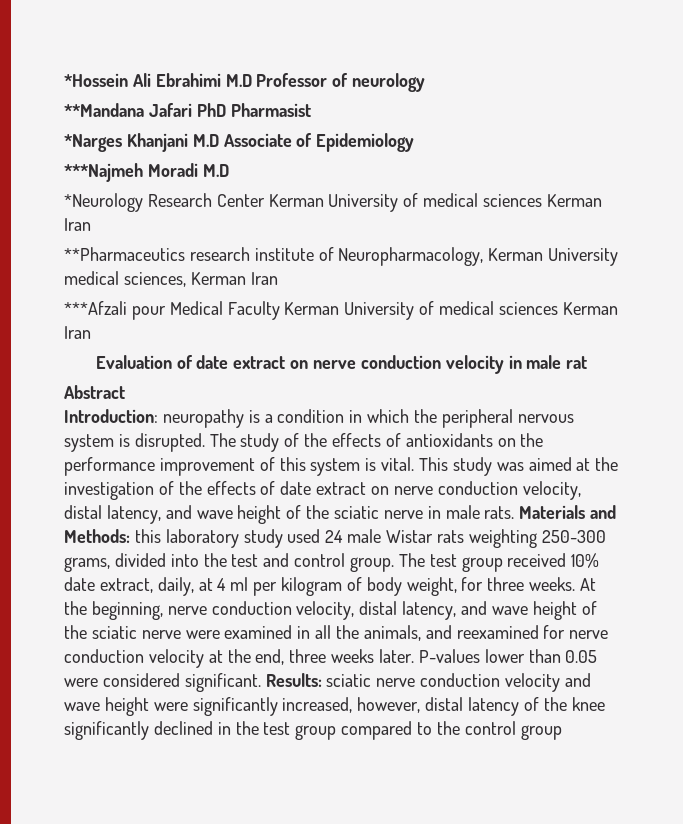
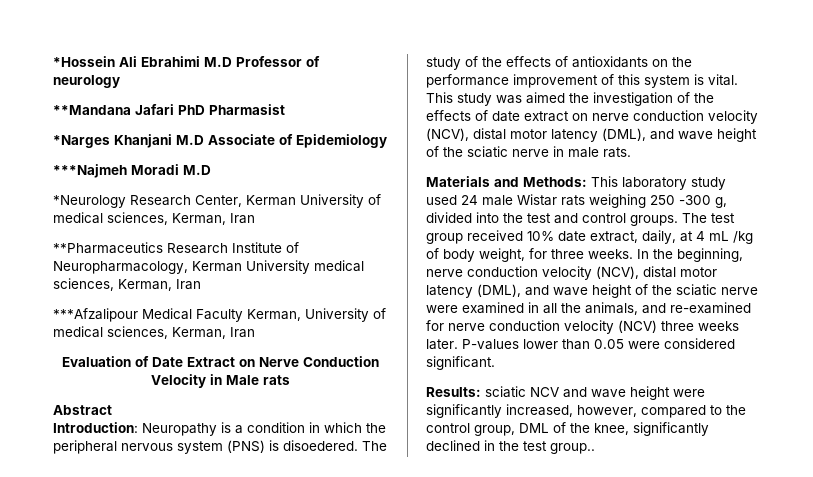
[216,193,602,212] Center Kerman University of medical sciences Kerman -> [195,194,381,208] [53,212,226,225] Center, Kerman University of medical sciences, Kerman,
[189,247,314,261] research institute -> [167,242,282,254] Research Institute
[190,272,278,285] [64,301,166,320] Kerman Iran // ***Afzali pour -> [118,279,201,291] [53,308,138,322] Kerman, Iran // ***Afzalipour
[284,301,618,320] Kerman University of medical sciences Kerman -> [247,308,386,322] [53,326,226,339] Kerman, University of medical sciences, Kerman,
[196,355,588,374] date extract on nerve conduction velocity in male rat -> [151,356,379,367] [150,374,290,388] Date Extract on Nerve Conduction Velocity in Male rats
[162,409,244,428] neuropathy -> [142,423,217,436] Neuropathy
[118,433,205,452] is disrupted. -> [227,440,358,453] (PNS) is disoedered.
[576,458,591,471] at -> (565, 98) none
[522,481,581,500] [64,505,161,524] velocity, distal latency, -> [708,110,758,124] [426,128,646,142] velocity (NCV), distal motor latency (DML),
(515, 512) none -> (631, 152) //
[134,529,161,543] this -> [591,176,618,187] This
[468,529,606,548] [64,557,110,572] weighting 250-300 grams, -> [589,194,727,208] weighing 250 -300 g,
[350,557,395,572] group. -> [630,215,678,226] groups.
[230,577,343,596] ml per kilogram -> [709,231,753,244] mL /kg
[580,578,597,591] At -> [637,249,649,259] In
[296,601,457,620] velocity, distal latency, -> [542,266,717,280] [426,284,521,298] velocity (NCV), distal motor latency (DML),
[456,625,539,639] reexamined -> [670,302,751,314] re-examined
[208,649,285,665] at the end, -> [618,320,657,333] (NCV)
(261, 682) none -> (495, 363) //
[376,673,561,692] nerve conduction velocity -> [530,387,559,397] NCV
[425,697,605,716] distal latency of the knee -> [641,405,746,418] [426,422,629,436] compared to the control group, DML of the knee,
[295,721,562,740] group compared to the control group -> [550,443,595,454] group..

